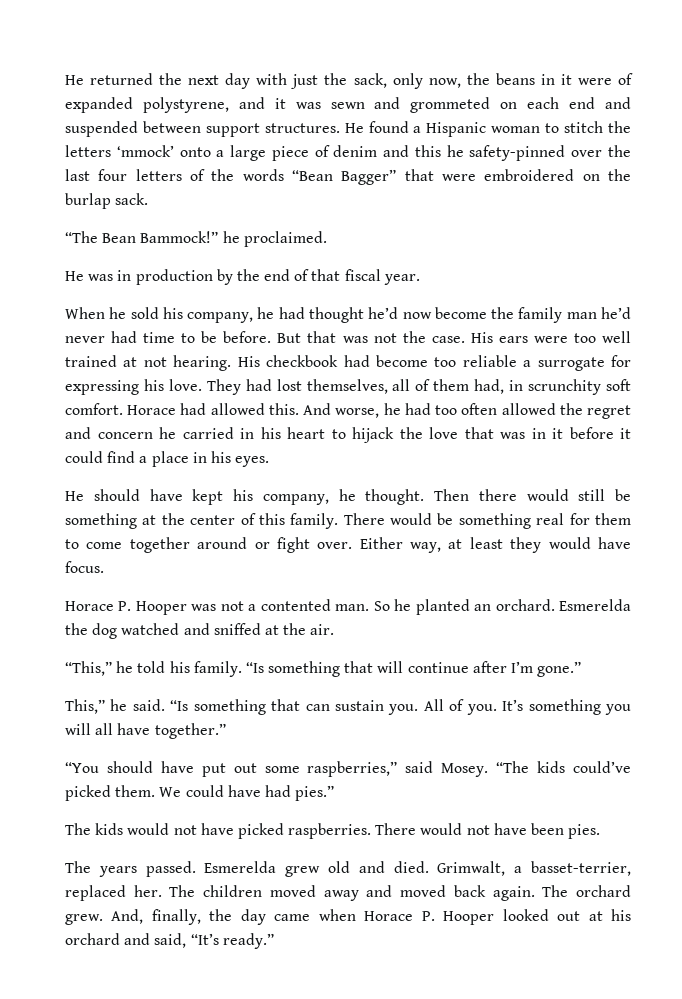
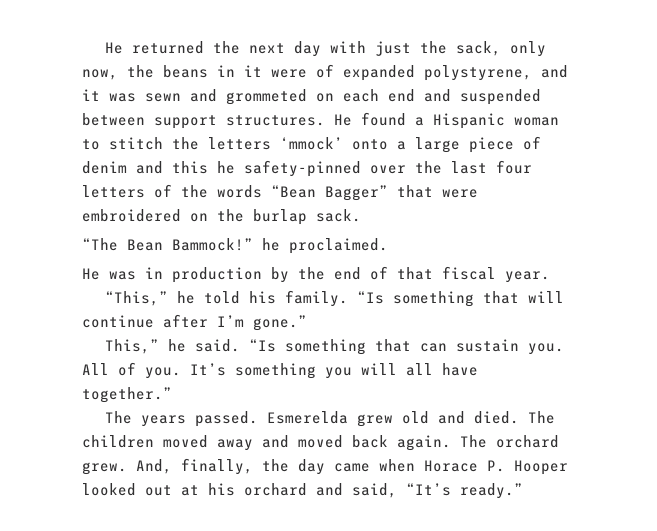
[65,307,631,323] [65,331,631,343] [65,355,631,371] [65,379,631,395] [65,403,631,419] [65,427,631,443] [65,451,270,467] [65,489,631,505] [65,513,631,529] [65,537,631,553] [65,561,104,573] [65,599,631,615] [65,623,335,639] // When he sold his company, he had thought he’d now become the family man he’d never had time to be before. But that was not the case. His ears were too well trained at not hearing. His checkbook had become too reliable a surrogate for expressing his love. They had lost themselves, all of them had, in scrunchity soft comfort. Horace had allowed this. And worse, he had too often allowed the regret and concern he carried in his heart to hijack the love that was in it before it could find a place in his eyes. // He should have kept his company, he thought. Then there would still be something at the center of this family. There would be something real for them to come together around or fight over. Either way, at least they would have focus. // Horace P. Hooper was not a contented man. So he planted an orchard. Esmerelda the dog watched and sniffed at the air. -> (550, 277) none
[65,761,631,777] [65,785,335,801] [65,823,601,839] // “You should have put out some raspberries,” said Mosey. “The kids could’ve picked them. We could have had pies.” // The kids would not have picked raspberries. There would not have been pies. -> (172, 395) none
[437,861,631,876] [65,885,162,901] Grimwalt, a basset-terrier, replaced her. -> (520, 417) none

